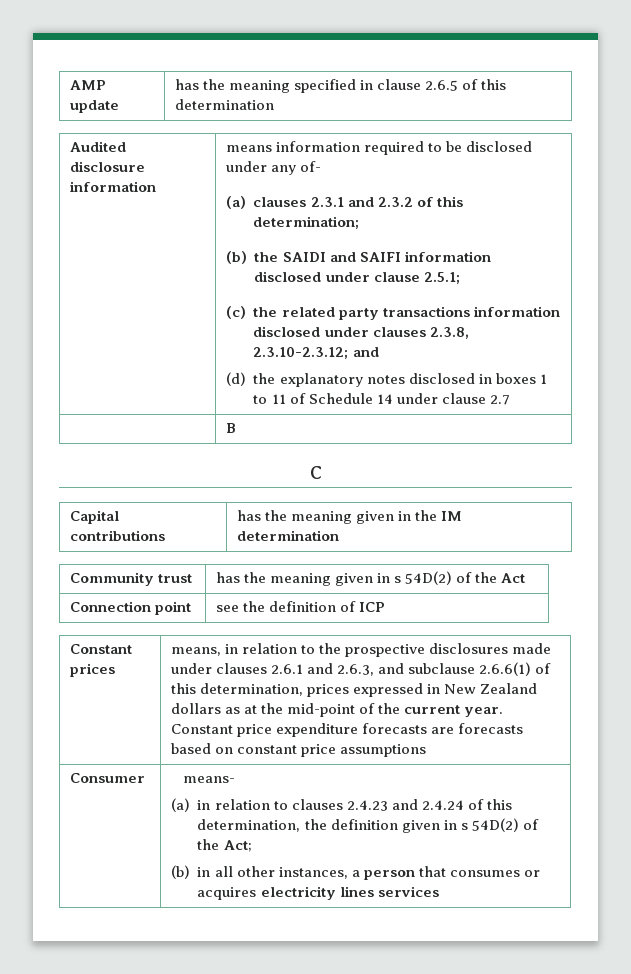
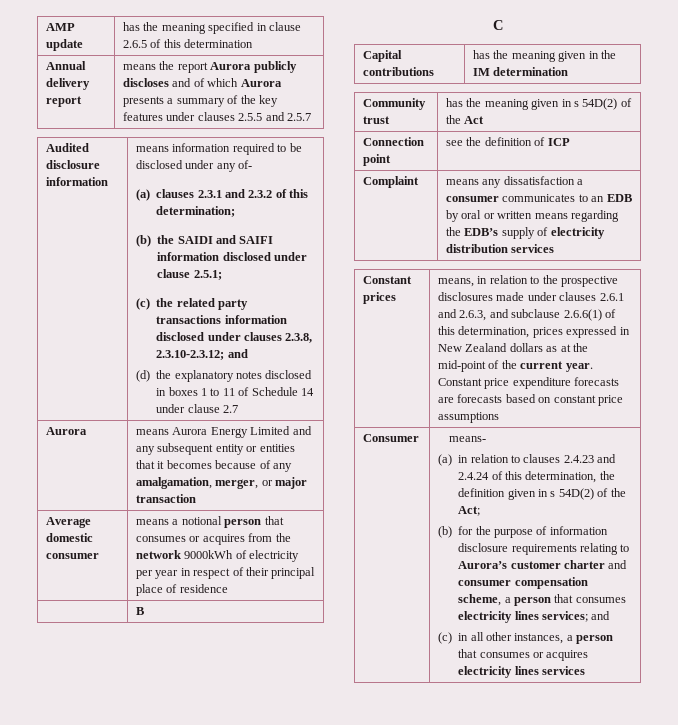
(274, 104) none -> [46,61,87,70] [46,78,91,90] [46,96,83,107] [123,61,297,73] [123,78,282,87] [123,95,278,107] [123,112,311,121] // Annual delivery report | means the report Aurora publicly discloses and of which Aurora presents a summary of the key features under clauses 2.5.5 and 2.5.7
(510, 400) none -> [46,427,88,435] [136,426,312,438] [136,443,295,455] [136,460,292,472] [136,477,308,489] [136,494,197,503] [46,517,92,528] [46,533,94,542] [46,553,100,559] [136,516,284,528] [136,533,291,545] [136,550,300,562] [136,567,316,579] [136,584,228,596] // Aurora | means Aurora Energy Limited and any subsequent entity or entities that it becomes because of any amalgamation, merger, or major transaction // Average domestic consumer | means a notional person that consumes or acquires from the network 9000kWh of electricity per year in respect of their principal place of residence
(386, 607) none -> [363,176,420,188] [446,176,584,188] [446,194,632,202] [446,210,619,222] [446,227,605,239] [446,244,555,253] // Complaint | means any dissatisfaction a consumer communicates to an EDB by oral or written means regarding the EDB’s supply of electricity distribution services
(190, 872) none -> [458,526,608,538] [458,543,630,555] [458,560,628,569] [458,577,588,589] [458,594,626,606] [458,611,611,623] [438,632,453,644] for the purpose of information disclosure requirements relating to Aurora’s customer charter and consumer compensation scheme, a person that consumes electricity lines services; and // (c)

